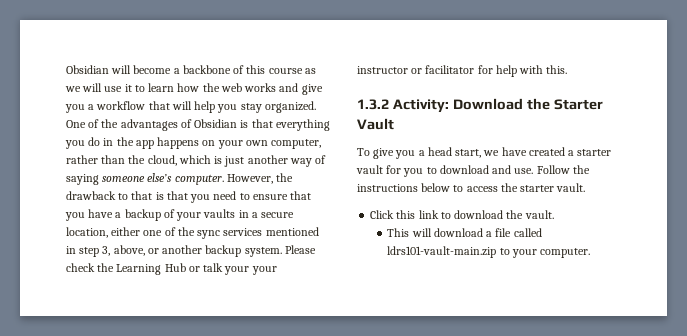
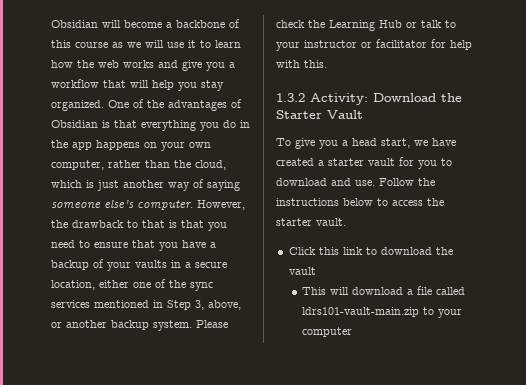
[79,247,100,257] step -> [167,300,191,310] Step
[224,266,250,275] your -> [445,20,456,28] to
[524,210,554,219] vault. -> [288,267,316,275] vault
[540,248,591,258] computer. -> [302,327,353,337] computer

